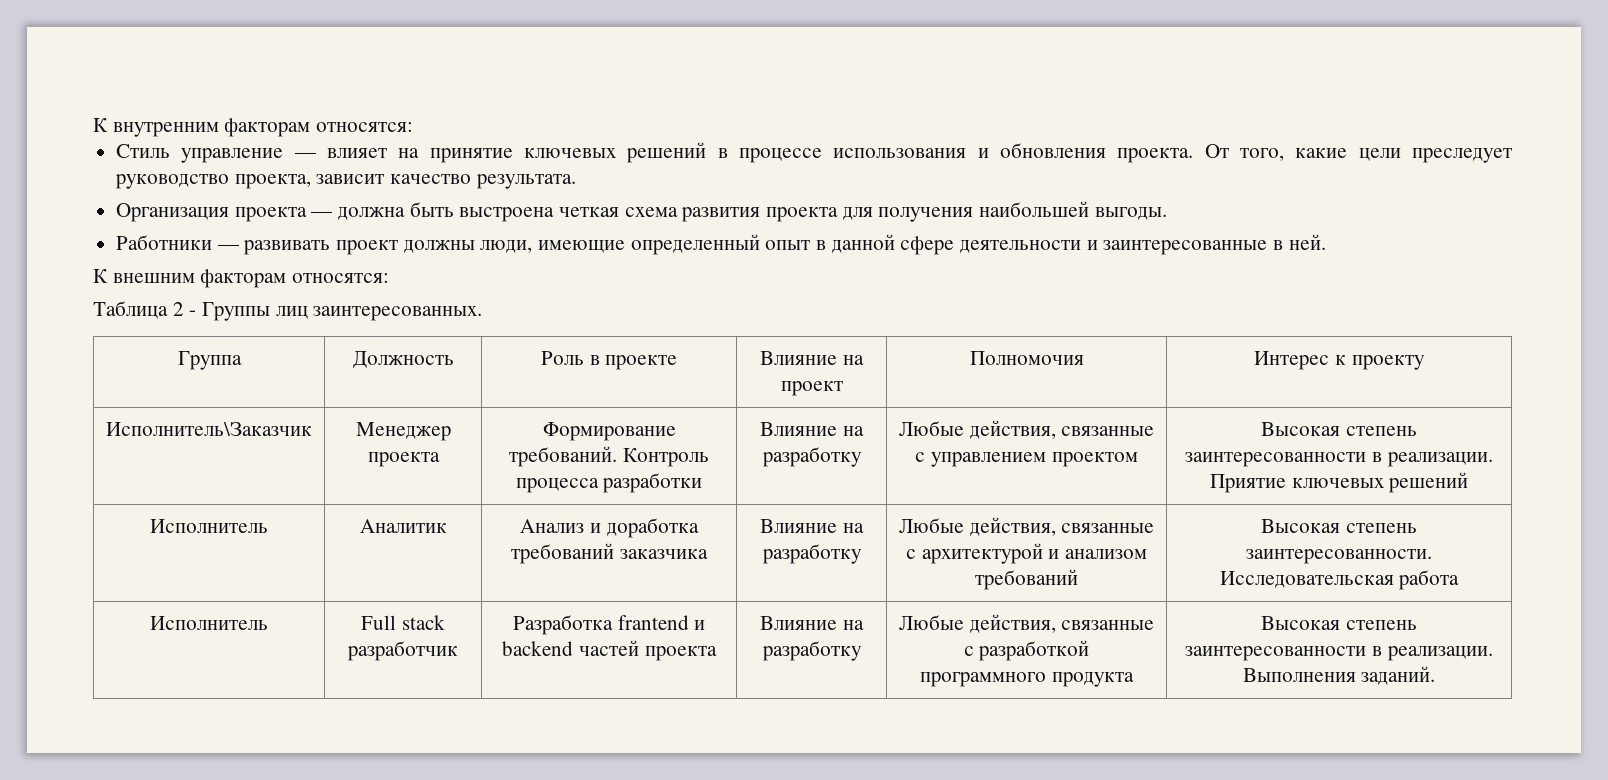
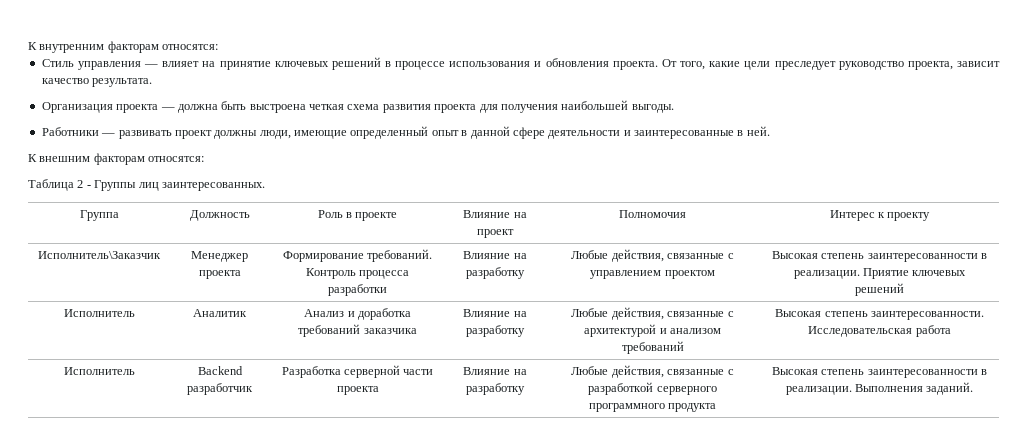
[181,148,284,163] управление -> [77,61,141,70] управления
[361,615,445,630] Full stack -> [197,366,243,375] Backend
[617,615,706,630] [502,640,639,656] frantend и backend частей -> [344,365,434,378] серверной части
(1090, 650) none -> [656,386,717,395] серверного

